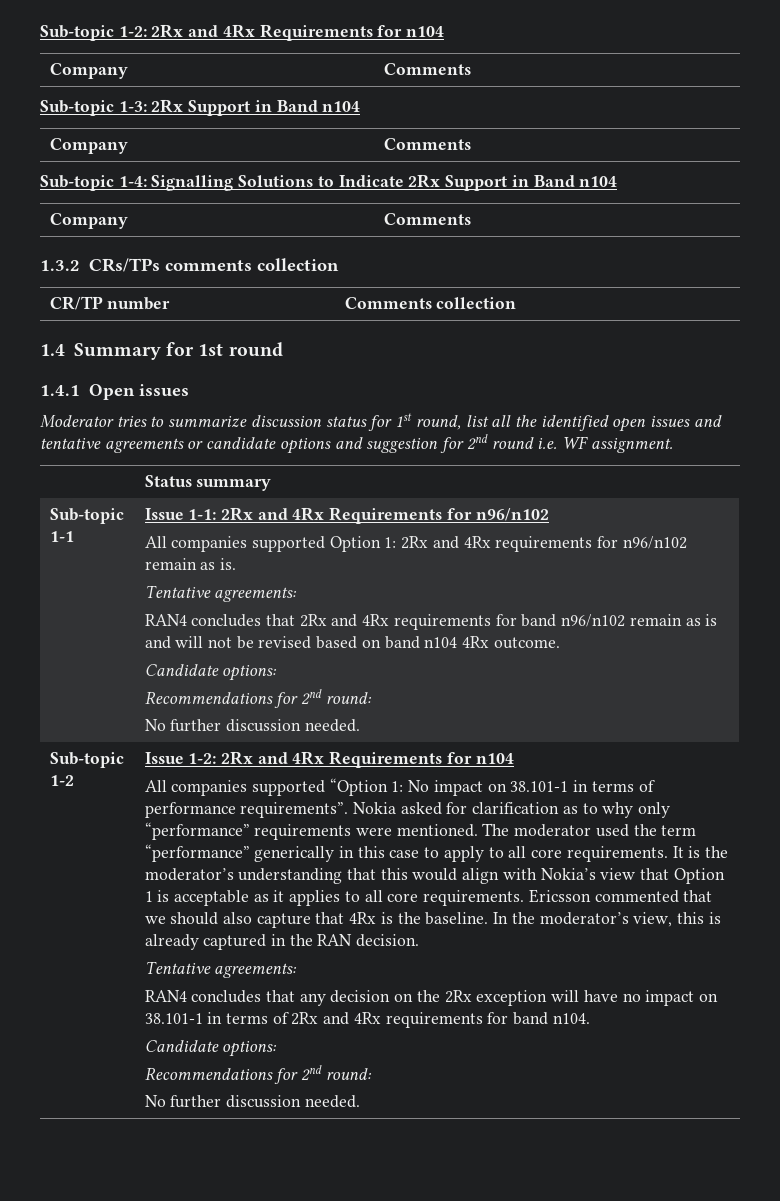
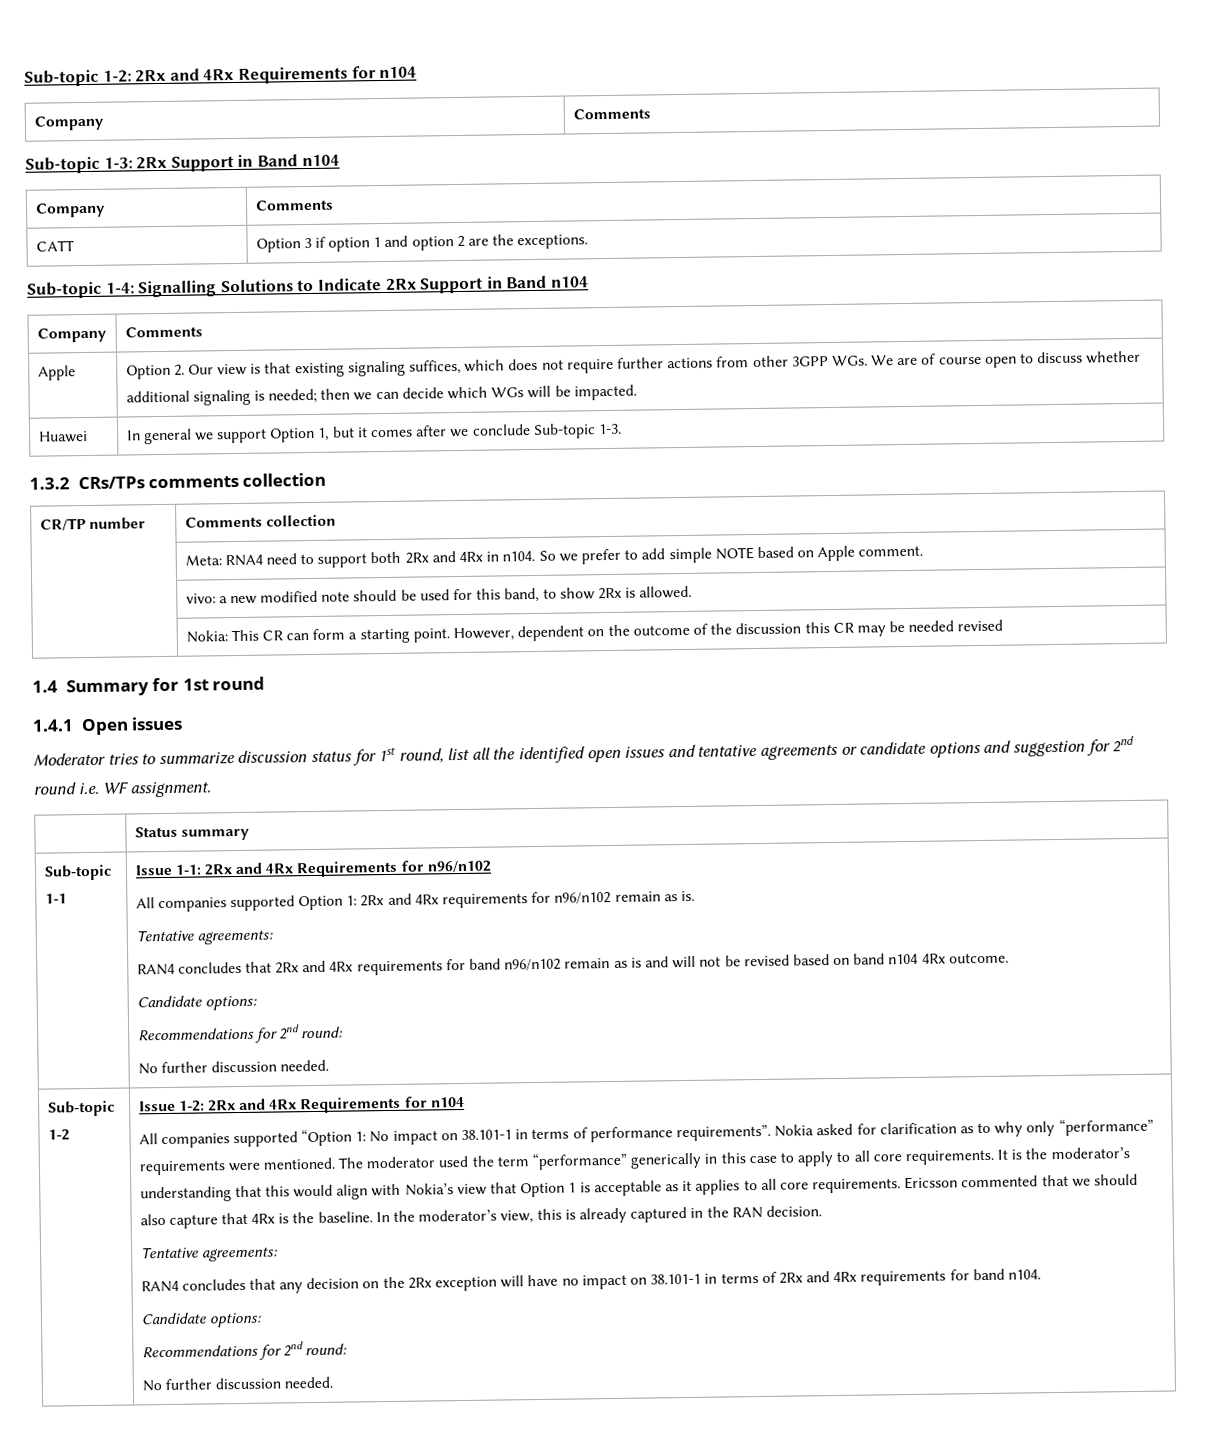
(471, 144) none -> [35,240,75,252] [255,234,589,253] // CATT | Option 3 if option 1 and option 2 are the exceptions.
(471, 219) none -> [37,365,76,381] [125,350,1142,380] [125,384,637,406] [38,430,88,443] [126,423,622,445] // Apple | Option 2. Our view is that existing signaling suffices, which does not require further actions from other 3GPP WGs. We are of course open to discuss whether additional signaling is needed; then we can decide which WGs will be impacted. // Huawei | In general we support Option 1, but it comes after we conclude Sub-topic 1-3.
(517, 303) none -> [184,545,924,568] [185,585,693,605] [185,619,1004,644] // | Meta: RNA4 need to support both 2Rx and 4Rx in n104. So we prefer to add simple NOTE based on Apple comment. // | vivo: a new modified note should be used for this band, to show 2Rx is allowed. // | Nokia: This CR can form a starting point. However, dependent on the outcome of the discussion this CR may be needed revised

